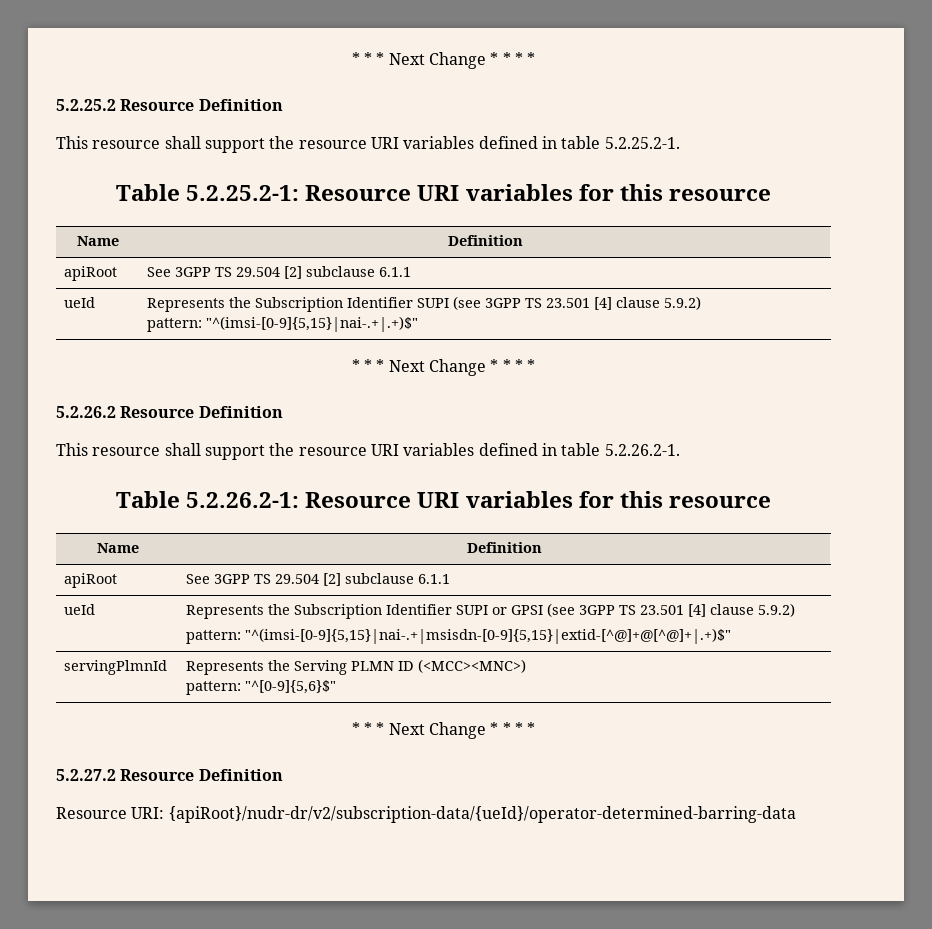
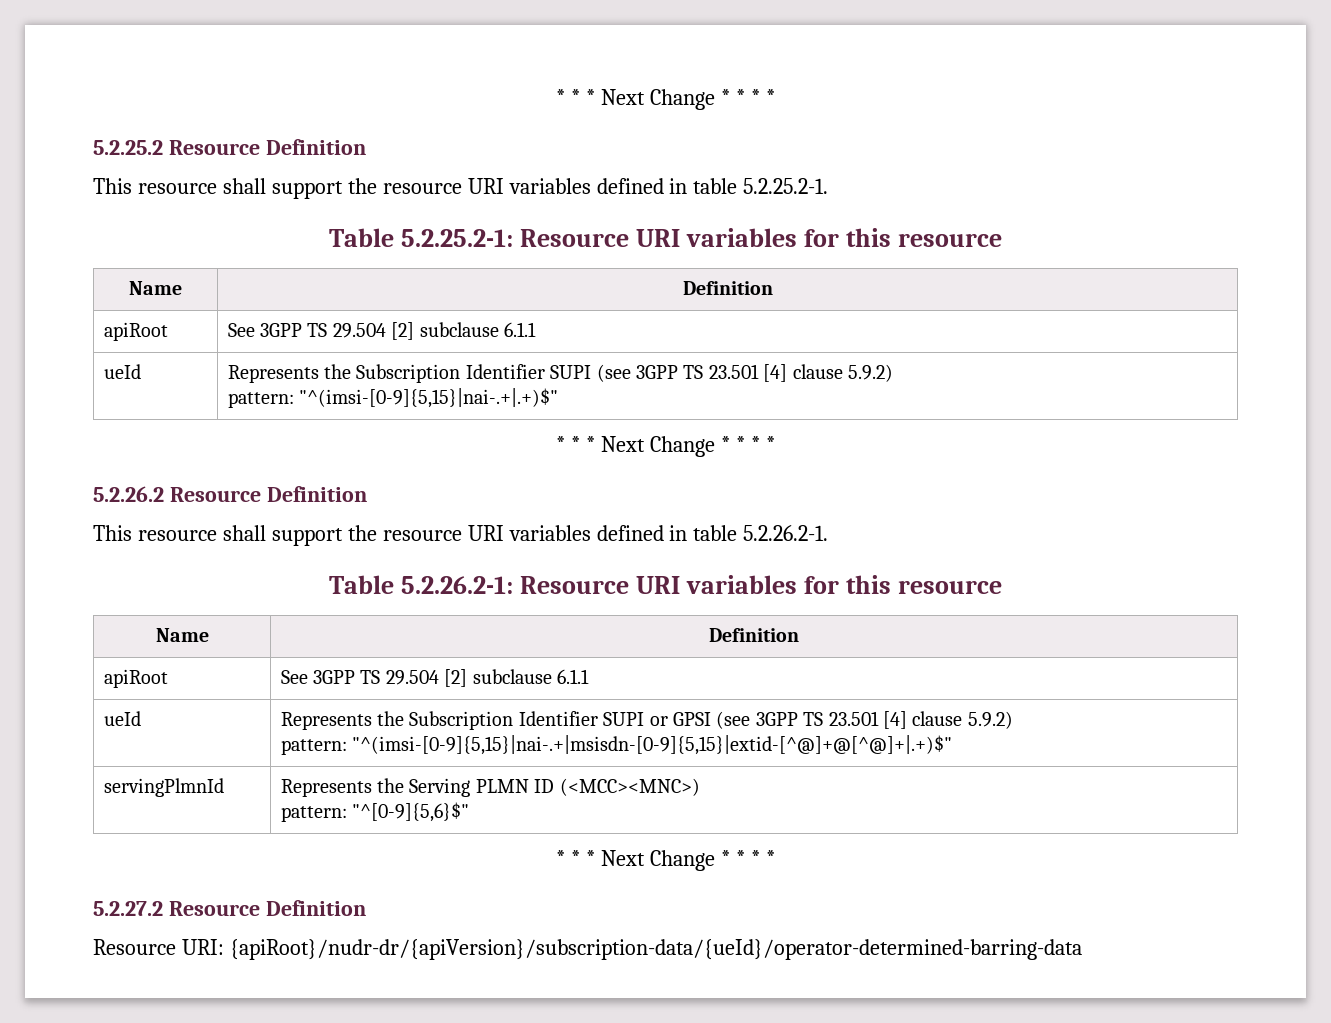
[168,806,796,823] {apiRoot}/nudr-dr/v2/subscription-data/{ueId}/operator-determined-barring-data -> [229,939,1082,960] {apiRoot}/nudr-dr/{apiVersion}/subscription-data/{ueId}/operator-determined-barring-data

